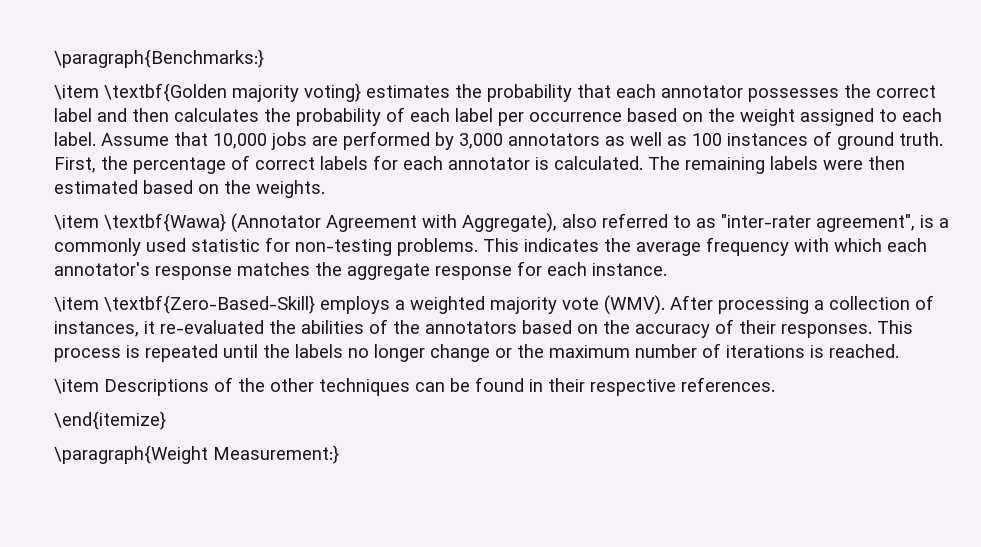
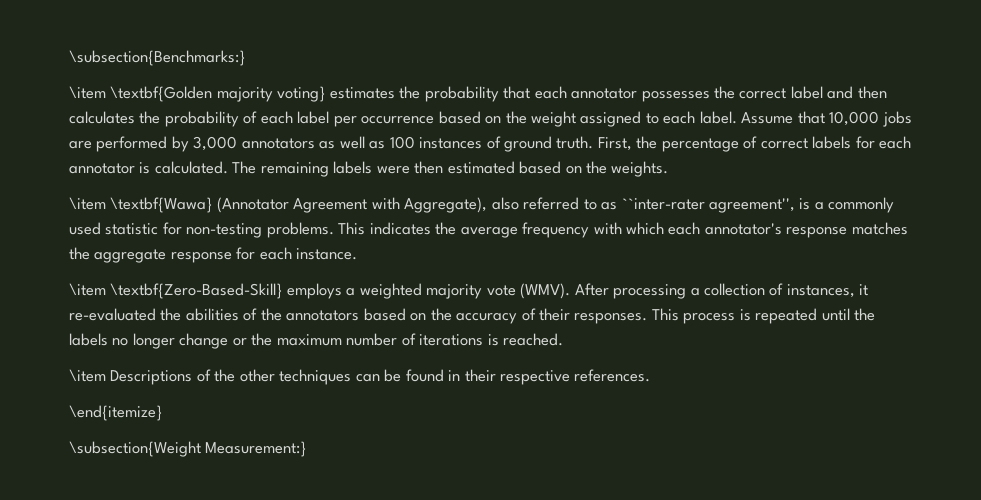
[54,49,264,68] \paragraph{Benchmarks:} -> [69,50,245,66] \subsection{Benchmarks:}
[721,214,915,232] "inter-rater agreement", -> [621,198,796,213] ``inter-rater agreement'',
[54,445,208,464] \paragraph{Weight -> [69,441,201,457] \subsection{Weight

